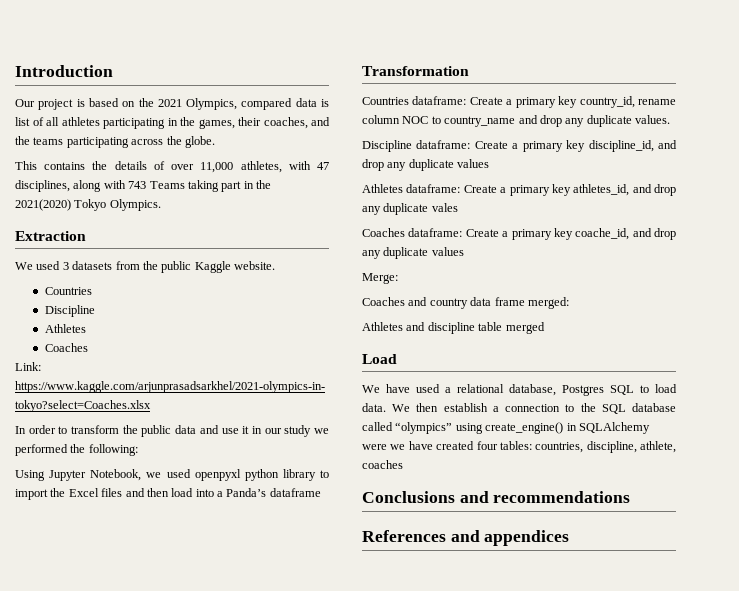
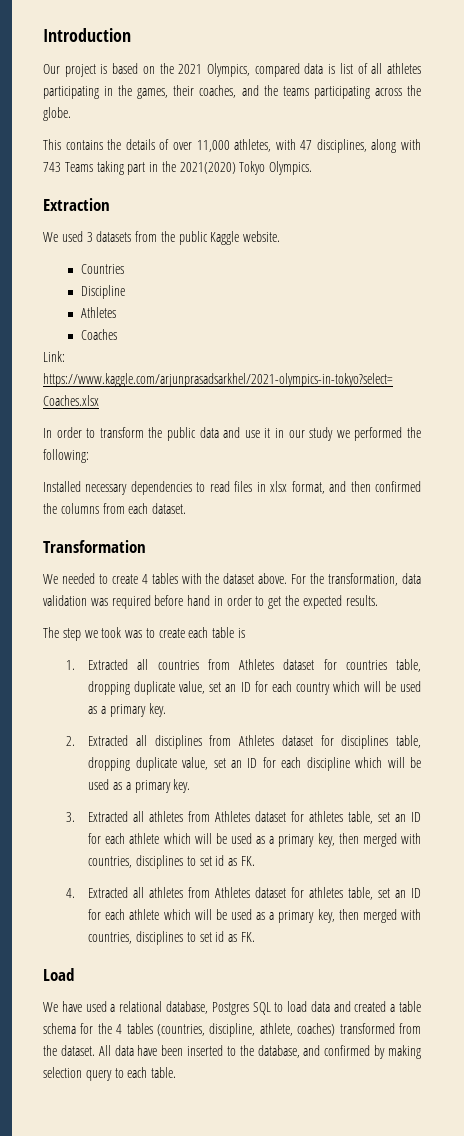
[15,469,329,481] [15,488,321,500] [362,66,469,76] [362,96,676,108] [362,115,670,127] [362,140,677,152] [362,159,490,171] [362,184,676,196] [362,203,458,215] [362,228,676,240] [362,247,464,259] [362,273,398,284] [362,297,569,309] [362,322,545,334] Using Jupyter Notebook, we used openpyxl python library to import the Excel files and then load into a Panda’s dataframe // Transformation // Countries dataframe: Create a primary key country_id, rename column NOC to country_name and drop any duplicate values. // Discipline dataframe: Create a primary key discipline_id, and drop any duplicate values // Athletes dataframe: Create a primary key athletes_id, and drop any duplicate vales // Coaches dataframe: Create a primary key coache_id, and drop any duplicate values // Merge: // Coaches and country data frame merged: // Athletes and discipline table merged -> [43,481,421,495] [43,503,187,514] [43,540,146,553] [43,573,421,586] [43,595,378,609] [43,627,246,641] [65,659,421,672] [88,681,421,695] [88,703,166,717] [65,735,421,749] [88,757,421,771] [88,779,191,793] [65,811,422,824] [88,833,421,847] [88,855,255,869] [65,887,422,900] [88,909,421,923] [88,931,255,945] Installed necessary dependencies to read files in xlsx format, and then confirmed the columns from each dataset. // Transformation // We needed to create 4 tables with the dataset above. For the transformation, data validation was required before hand in order to get the expected results. // The step we took was to create each table is // 1. Extracted all countries from Athletes dataset for countries table, dropping duplicate value, set an ID for each country which will be used as a primary key. // 2. Extracted all disciplines from Athletes dataset for disciplines table, dropping duplicate value, set an ID for each discipline which will be used as a primary key. // 3. Extracted all athletes from Athletes dataset for athletes table, set an ID for each athlete which will be used as a primary key, then merged with countries, disciplines to set id as FK. // 4. Extracted all athletes from Athletes dataset for athletes table, set an ID for each athlete which will be used as a primary key, then merged with countries, disciplines to set id as FK.
[362,403,676,414] [362,422,650,434] [362,441,676,453] [362,460,403,469] [362,491,631,503] [362,530,570,546] data. We then establish a connection to the SQL database called “olympics” using create_engine() in SQLAlchemy were we have created four tables: countries, discipline, athlete, coaches // Conclusions and recommendations // References and appendices -> [310,1001,421,1012] [43,1023,421,1037] [43,1045,422,1059] [43,1067,177,1081] data and created a table schema for the 4 tables (countries, discipline, athlete, coaches) transformed from the dataset. All data have been inserted to the database, and confirmed by making selection query to each table.

